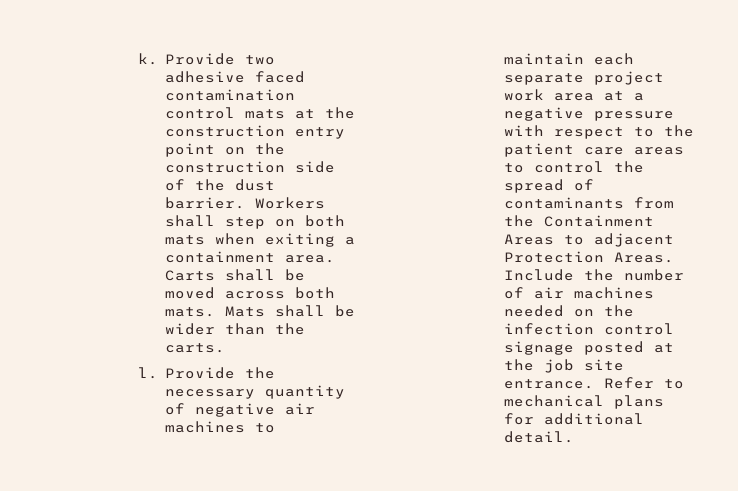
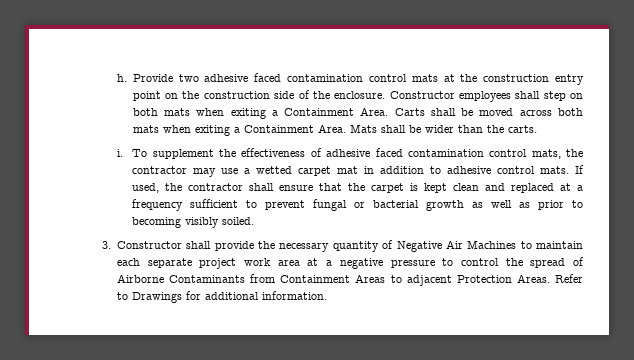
[138,53,158,65] k. -> [117,74,128,82] h.
[234,179,275,191] [164,197,325,209] dust barrier. Workers -> [334,91,511,102] enclosure. Constructor employees
[164,251,335,263] containment area. -> [284,107,389,116] Containment Area.
[164,307,215,317] mats. -> [132,124,346,136] mats when exiting a Containment Area.
[138,367,235,379] l. Provide -> [117,148,584,159] [132,165,585,177] [132,183,584,193] [132,199,583,211] [132,217,255,228] [101,241,254,251] i. To supplement the effectiveness of adhesive faced contamination control mats, the contractor may use a wetted carpet mat in addition to adhesive control mats. If used, the contractor shall ensure that the carpet is kept clean and replaced at a frequency sufficient to prevent fungal or bacterial growth as well as prior to becoming visibly soiled. // 3. Constructor shall provide
[194,403,315,417] [164,421,245,433] negative air machines -> [396,240,517,252] Negative Air Machines
[503,125,694,139] [503,143,684,157] with respect to the patient care areas -> (435, 264) none
[503,197,674,209] [503,215,534,227] contaminants from the -> [117,274,276,283] Airborne Contaminants from
[503,269,684,281] [503,287,654,299] [503,305,634,317] [503,323,674,335] [503,341,674,355] [503,359,624,373] [503,377,684,389] [503,395,664,409] Include the number of air machines needed on the infection control signage posted at the job site entrance. Refer to mechanical plans -> [554,274,583,283] [117,292,183,303] Refer to Drawings
[503,431,574,443] detail. -> [262,291,328,300] information.

